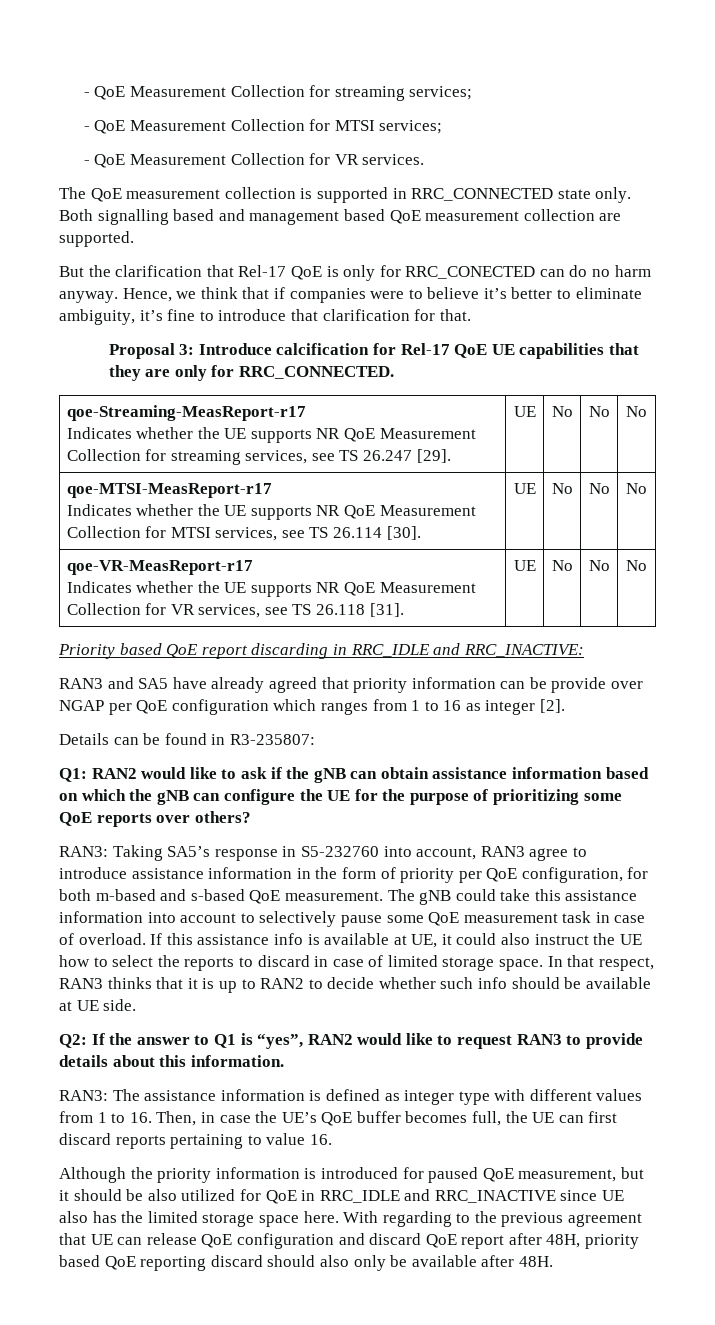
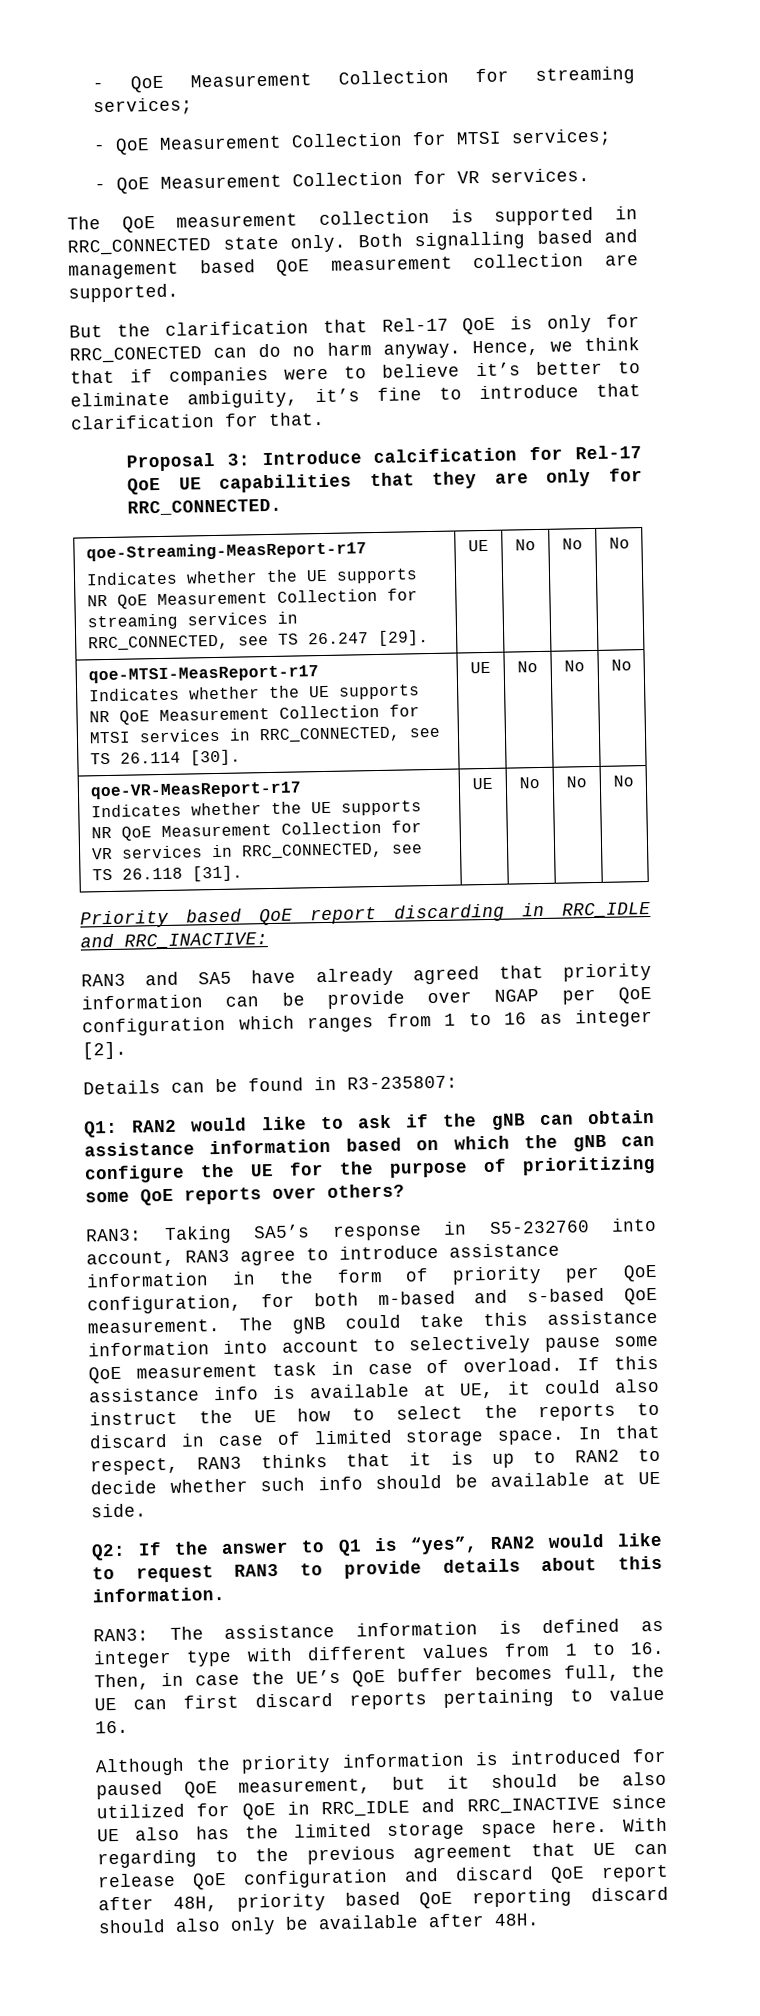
[245,450,308,464] services, -> [186,611,298,626] [87,634,229,652] services in RRC_CONNECTED,
[215,527,278,541] services, -> [138,726,401,744] services in RRC_CONNECTED,
[198,604,261,618] services, -> [120,842,383,860] services in RRC_CONNECTED,

